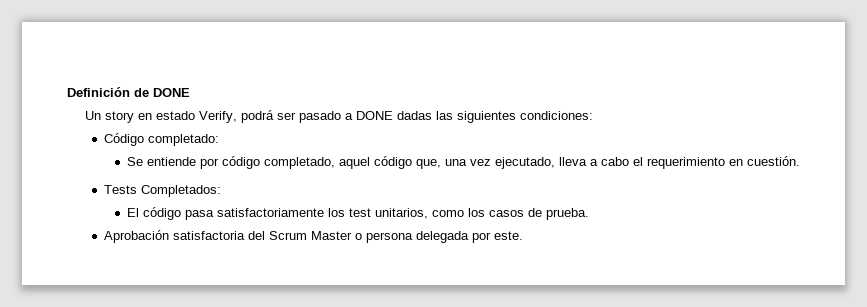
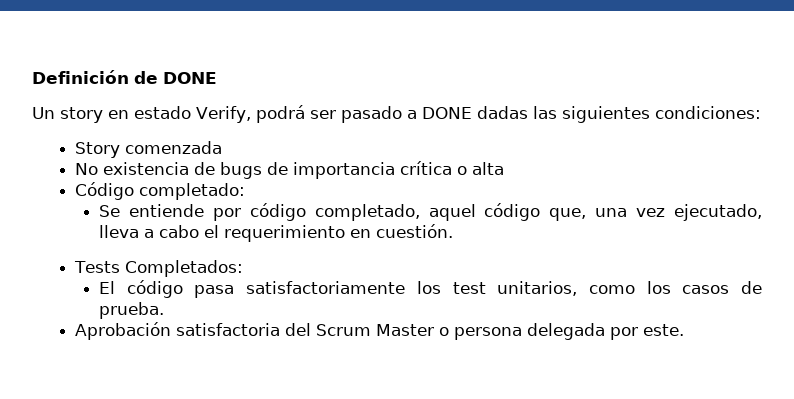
(593, 115) none -> [74,141,222,158] [74,161,504,179] // Story comenzada // No existencia de bugs de importancia crítica o alta

